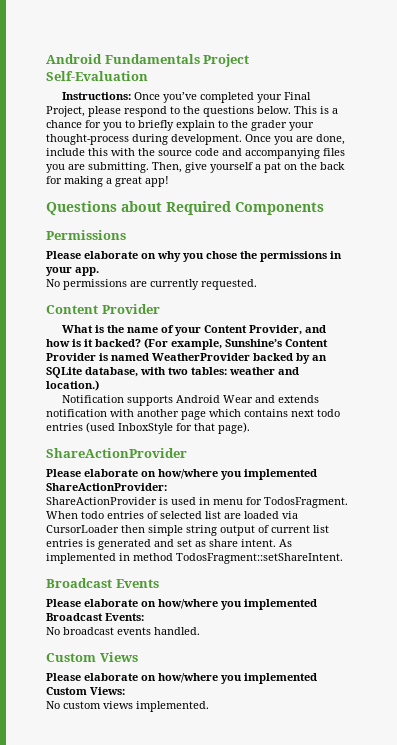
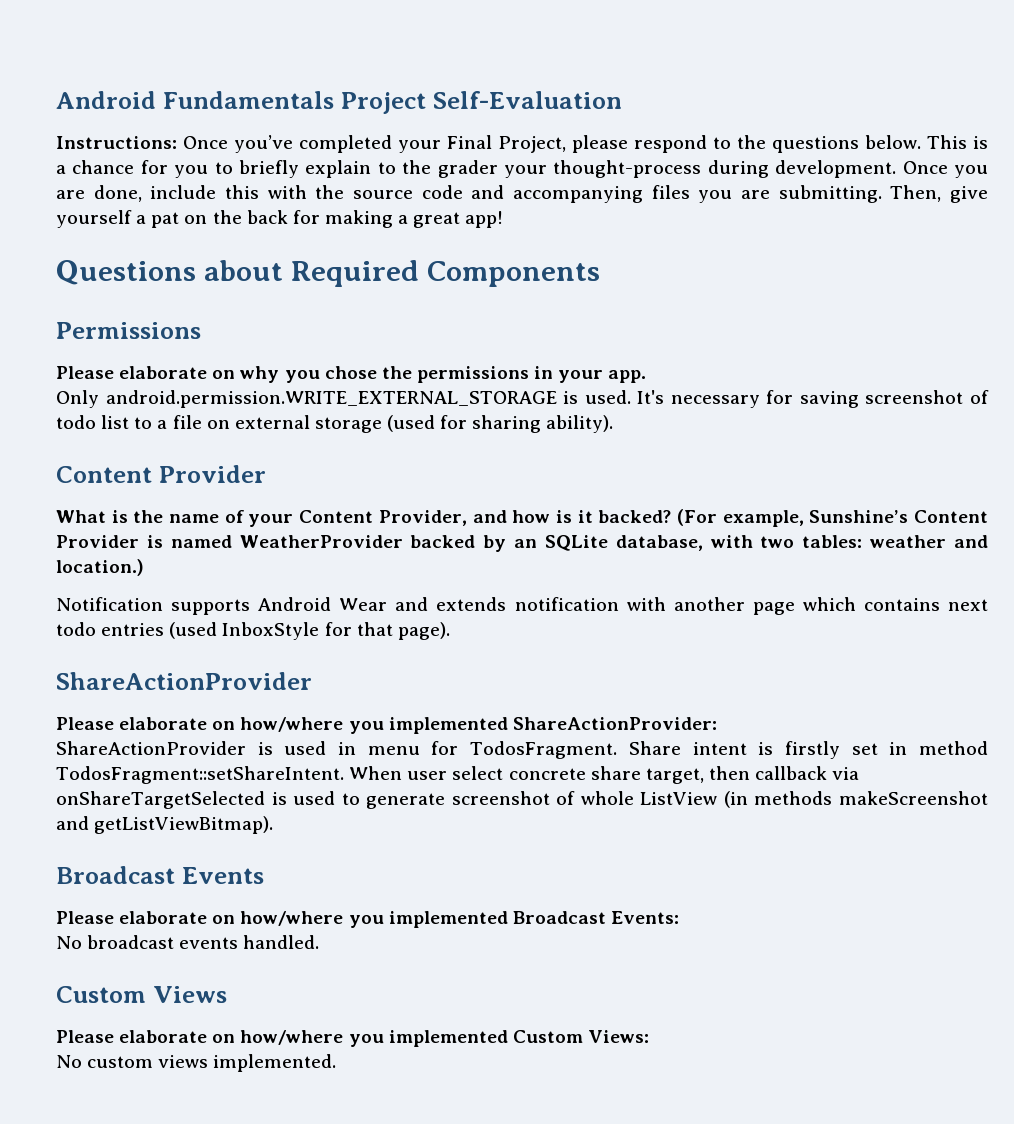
[46,279,257,290] No permissions are currently requested. -> [56,390,989,408] [56,415,614,433] Only android.permission.WRITE_EXTERNAL_STORAGE is used. It's necessary for saving screenshot of todo list to a file on external storage (used for sharing ability).
[46,511,298,519] [46,525,329,536] [46,539,292,550] [46,553,343,564] When todo entries of selected list are loaded via CursorLoader then simple string output of current list entries is generated and set as share intent. As implemented in method TodosFragment::setShareIntent. -> [628,741,989,759] [56,766,860,784] [56,791,989,809] [56,816,274,834] Share intent is firstly set in method TodosFragment::setShareIntent. When user select concrete share target, then callback via onShareTargetSelected is used to generate screenshot of whole ListView (in methods makeScreenshot and getListViewBitmap).

